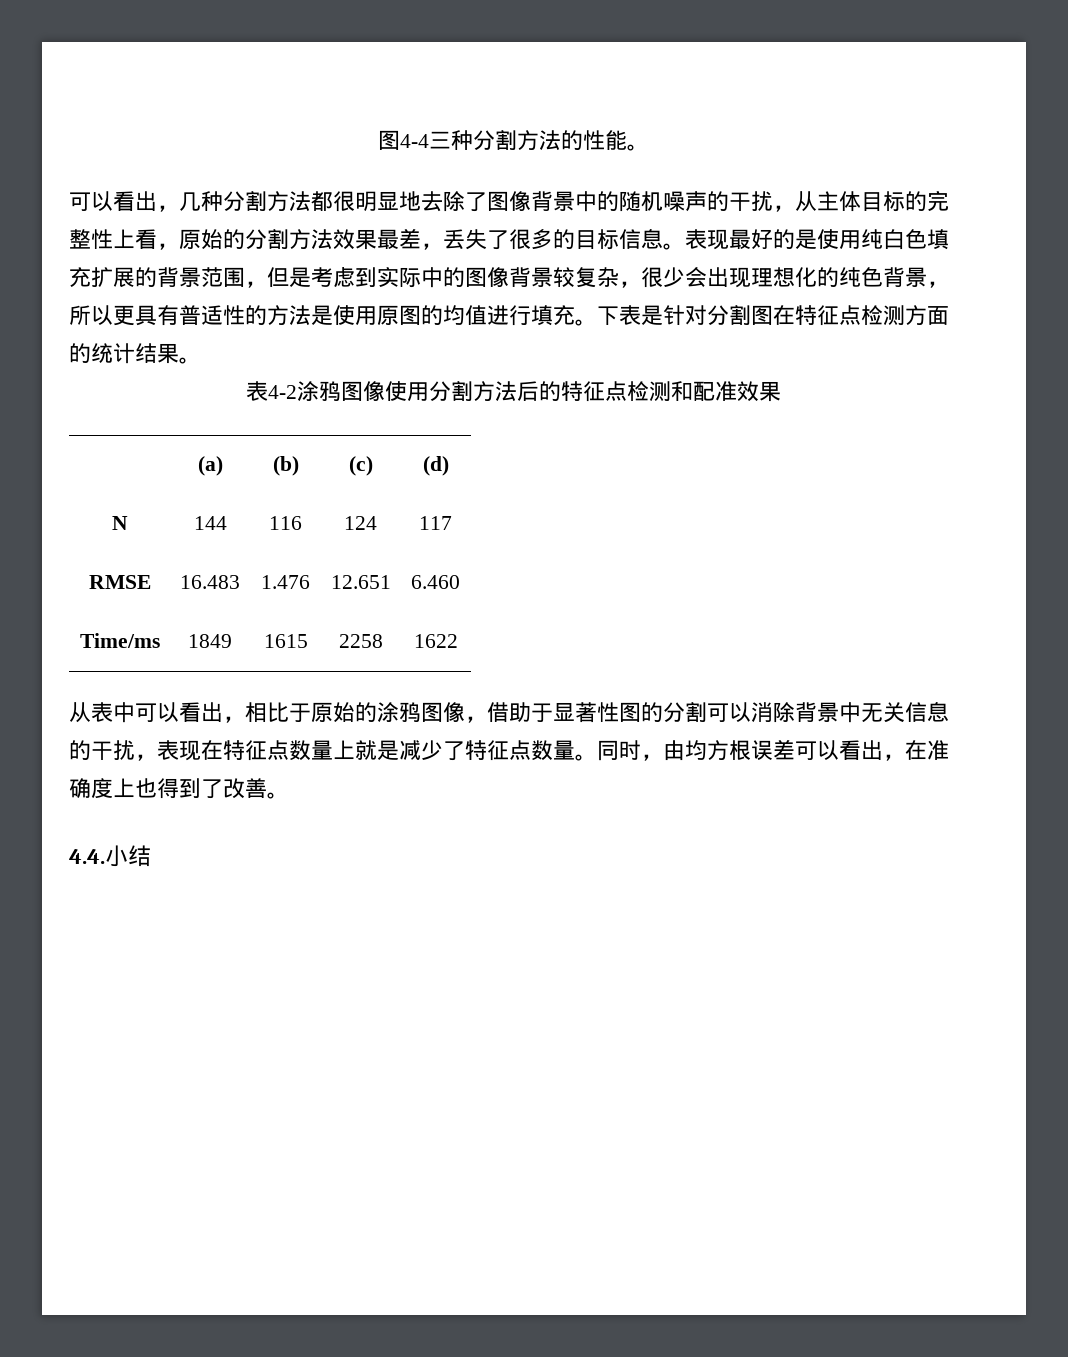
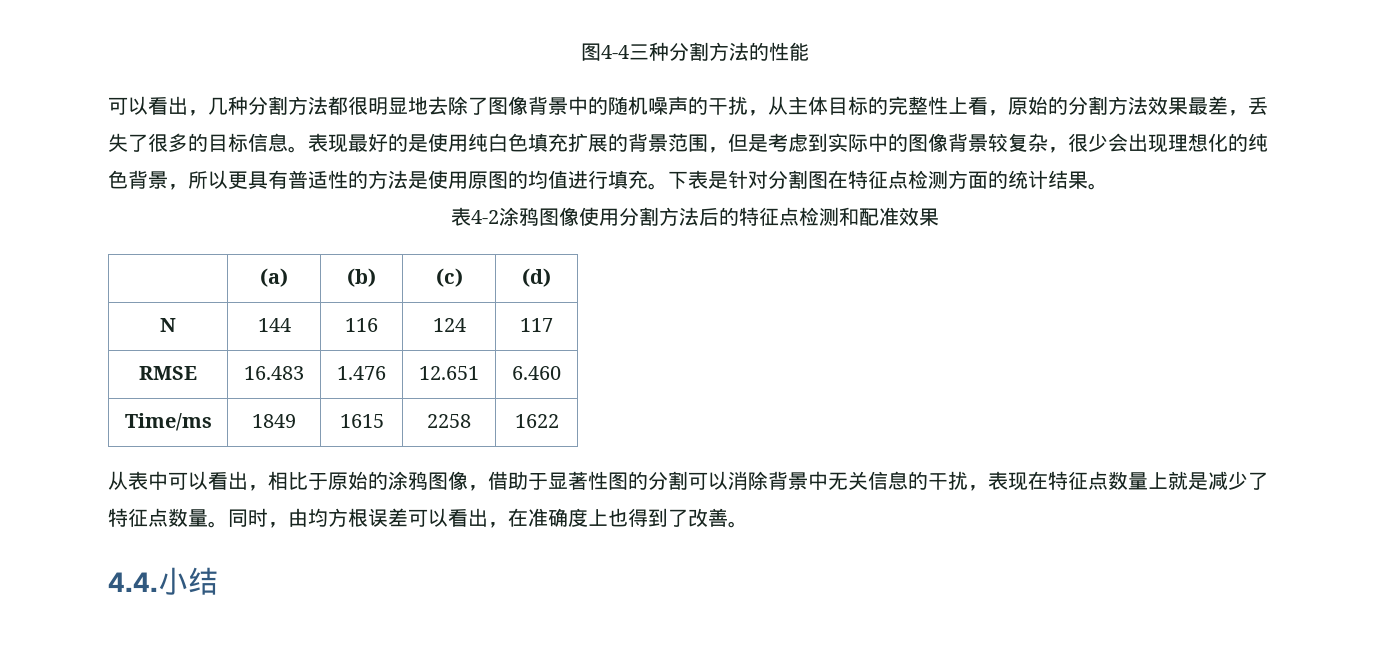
[627,144,649,151] 。 -> (809, 51) none

